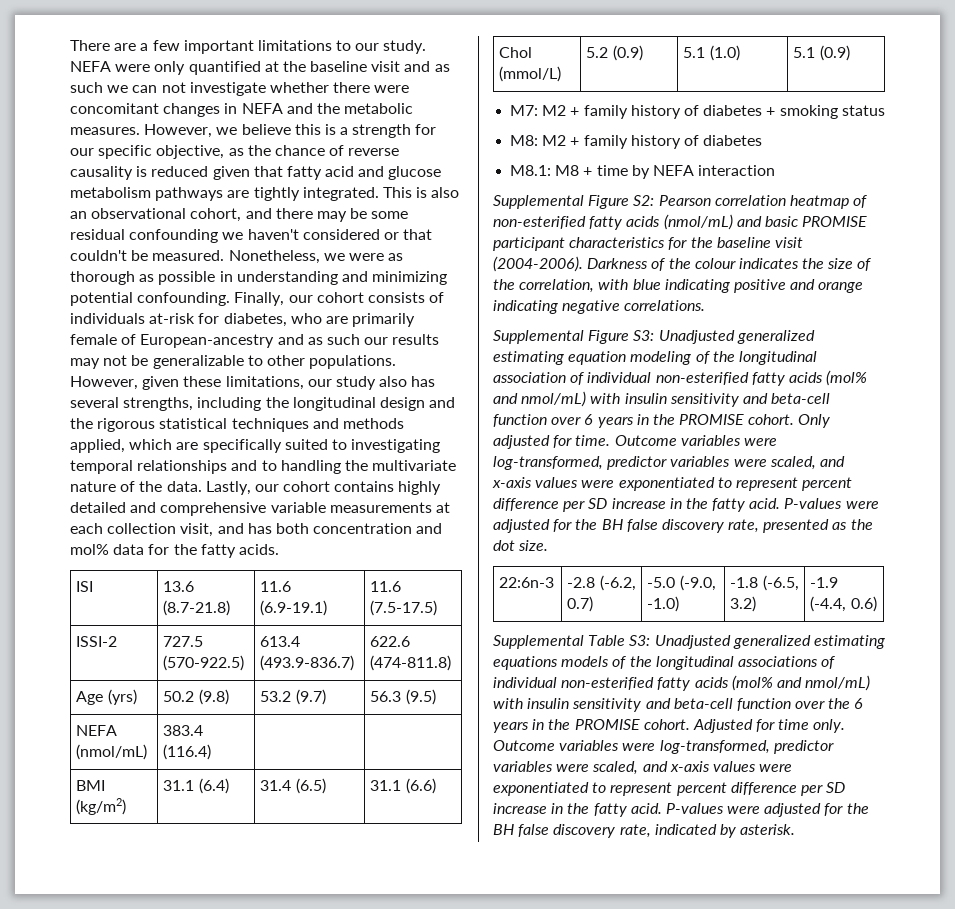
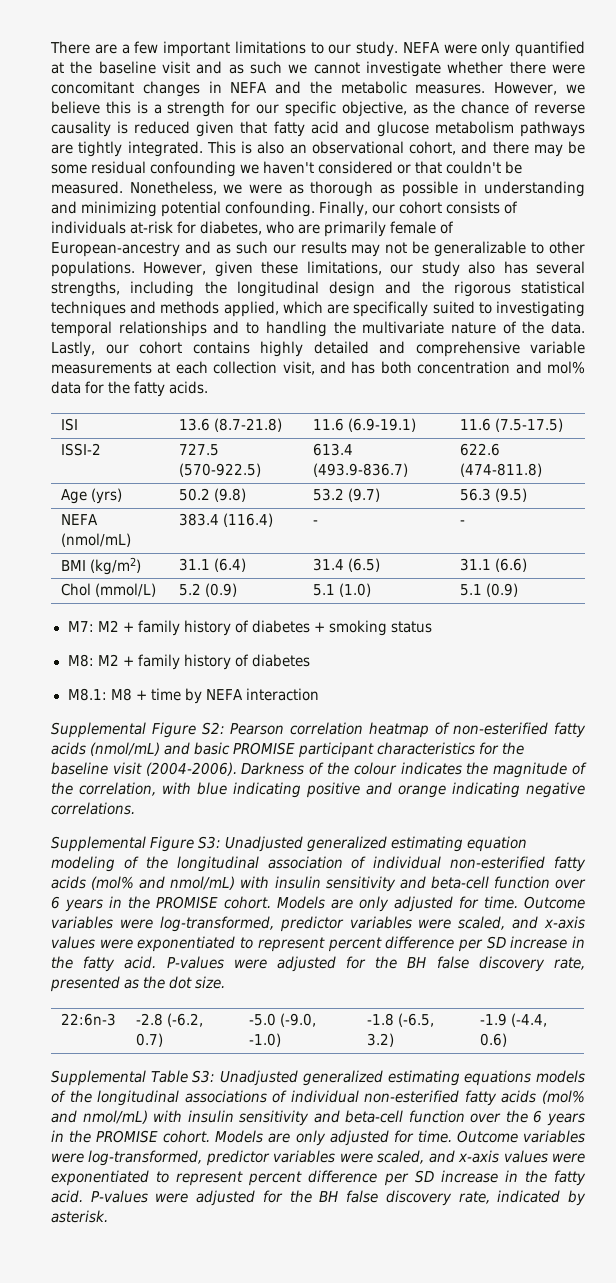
[132,82,186,93] can not -> [313,62,360,74] cannot
(212, 752) | -> [312,520,318,525] [459,520,465,525] - | -
[827,258,854,269] size -> [493,762,568,778] magnitude
[798,414,831,428] Only -> [277,896,389,912] Models are only
[692,719,846,733] Adjusted for time only. -> [215,1130,452,1146] Models are only adjusted for time.

